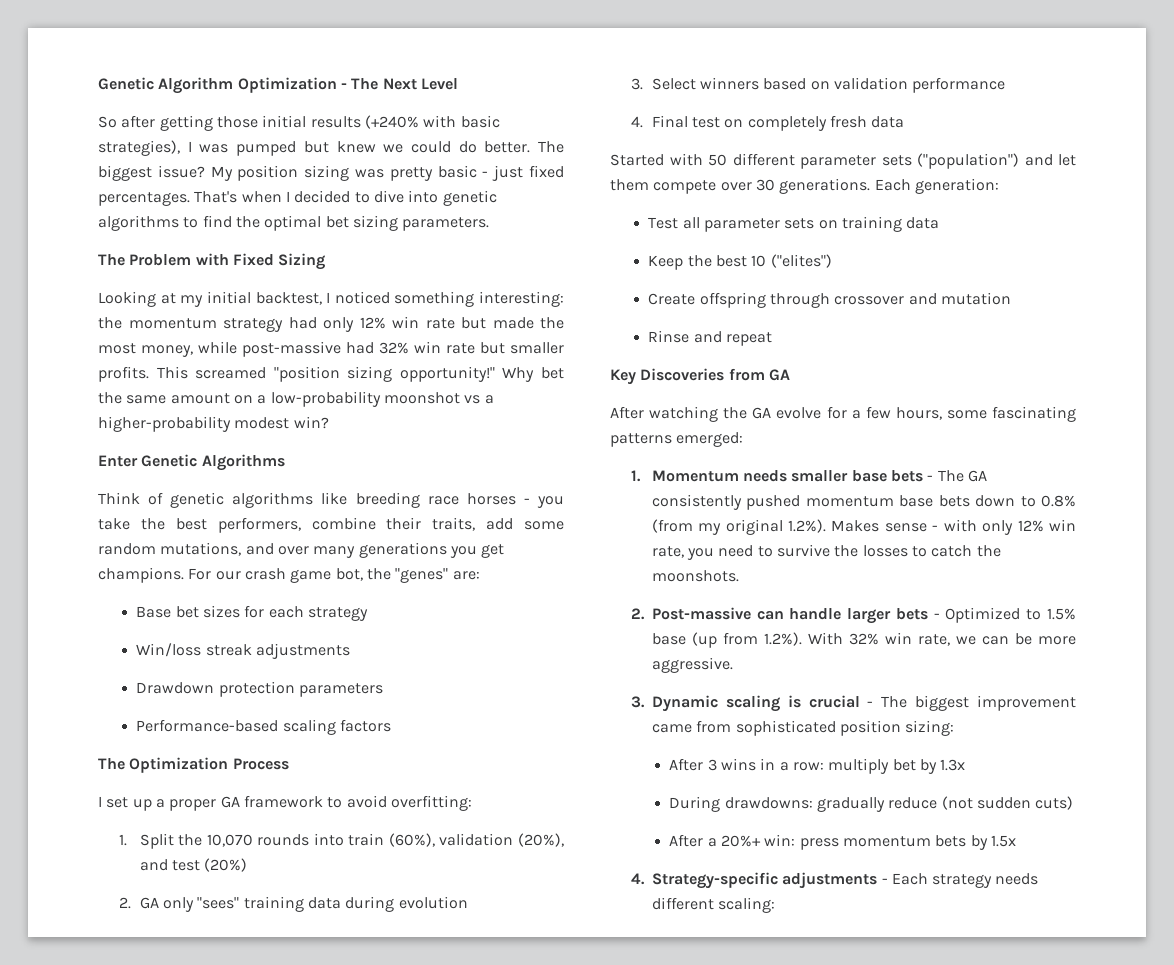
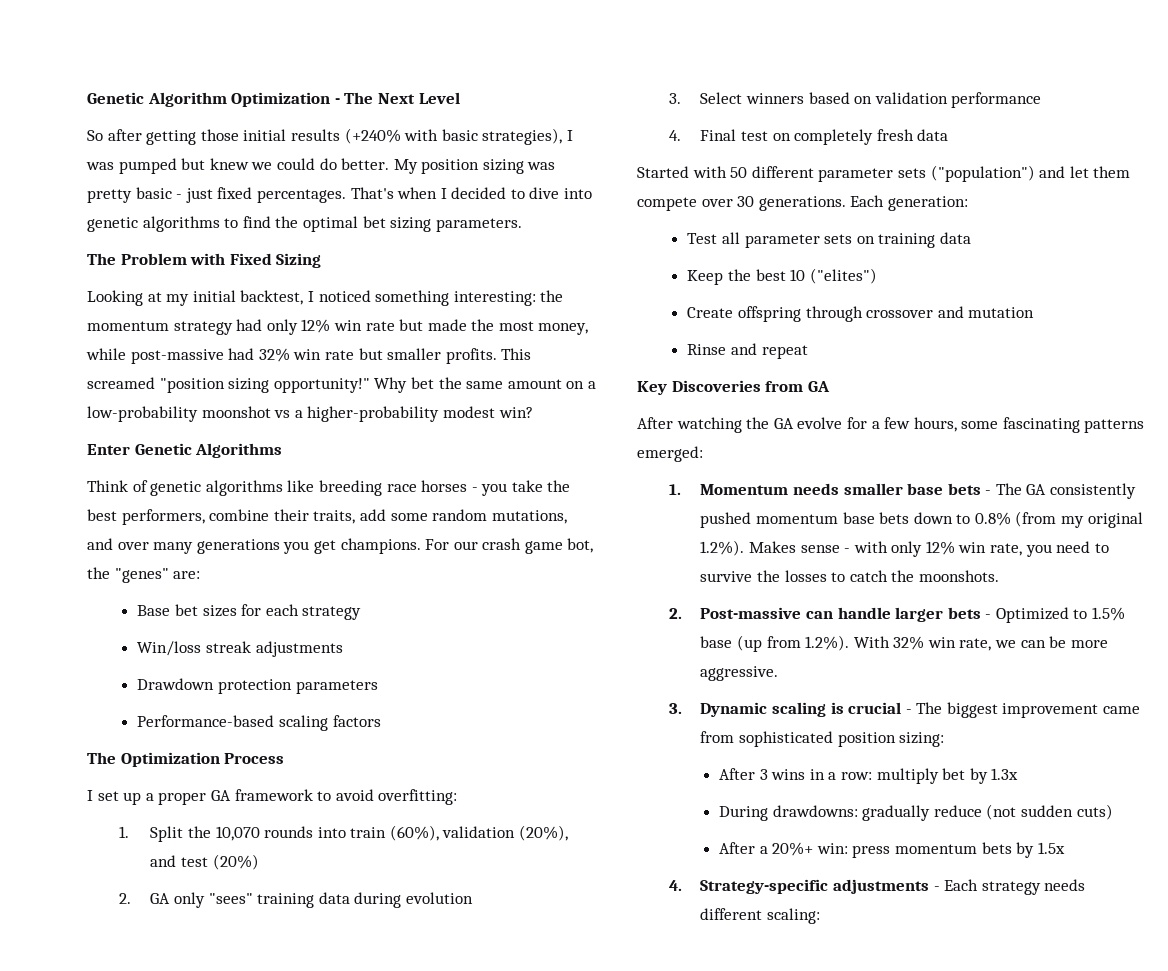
[538,141,564,153] [98,165,205,181] The biggest issue? -> (390, 164) none

